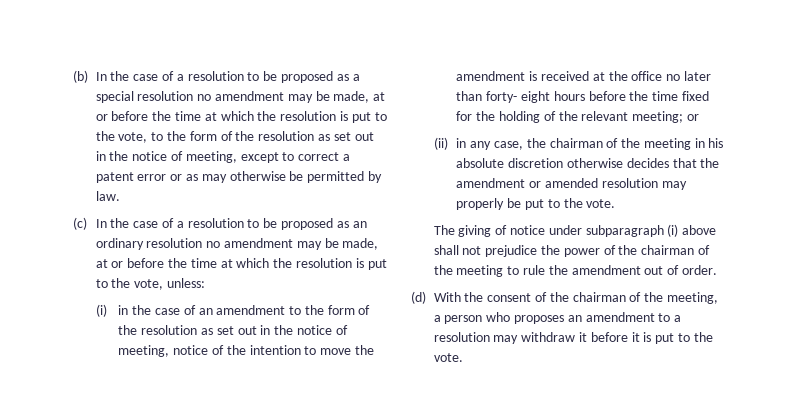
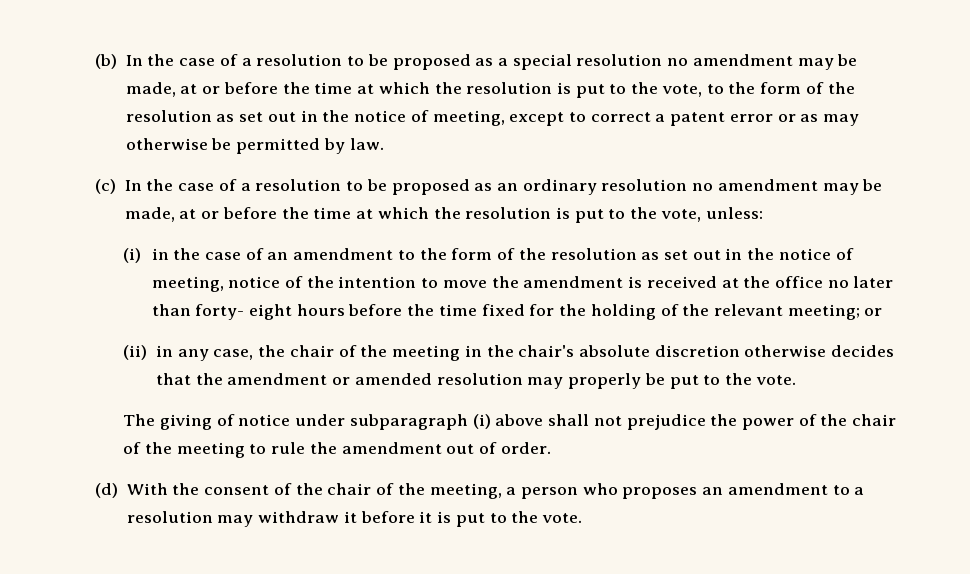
[549,138,603,148] chairman -> [289,345,334,357] chair
[708,138,724,148] his -> [486,345,575,357] the chair's
[641,245,695,255] chairman -> [852,414,897,426] chair
[572,292,626,302] chairman -> [327,483,372,495] chair

